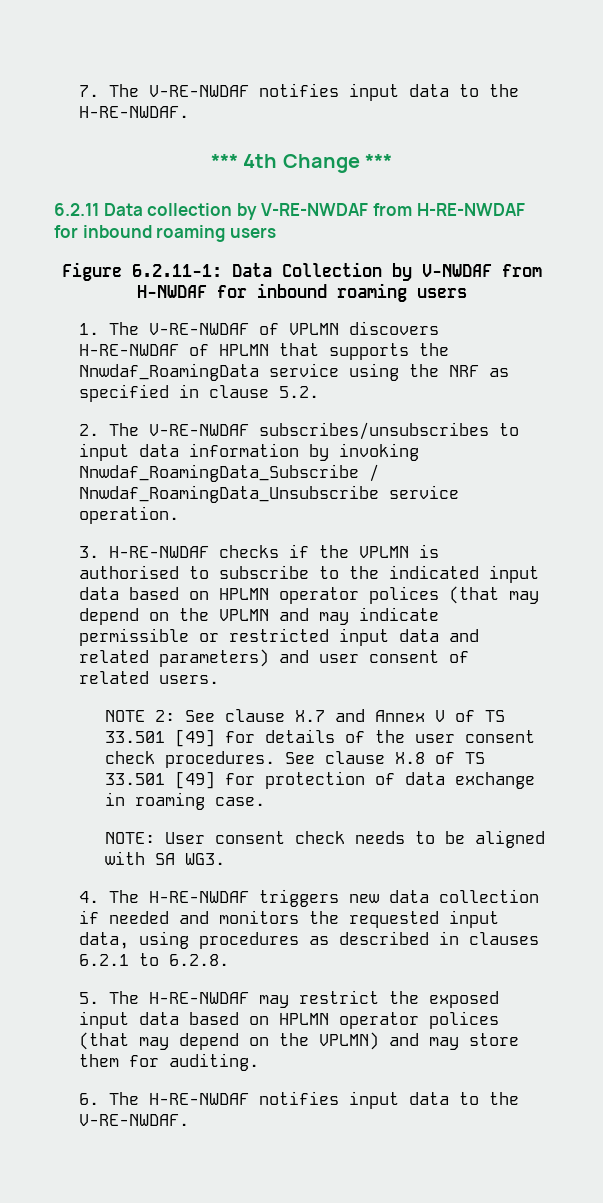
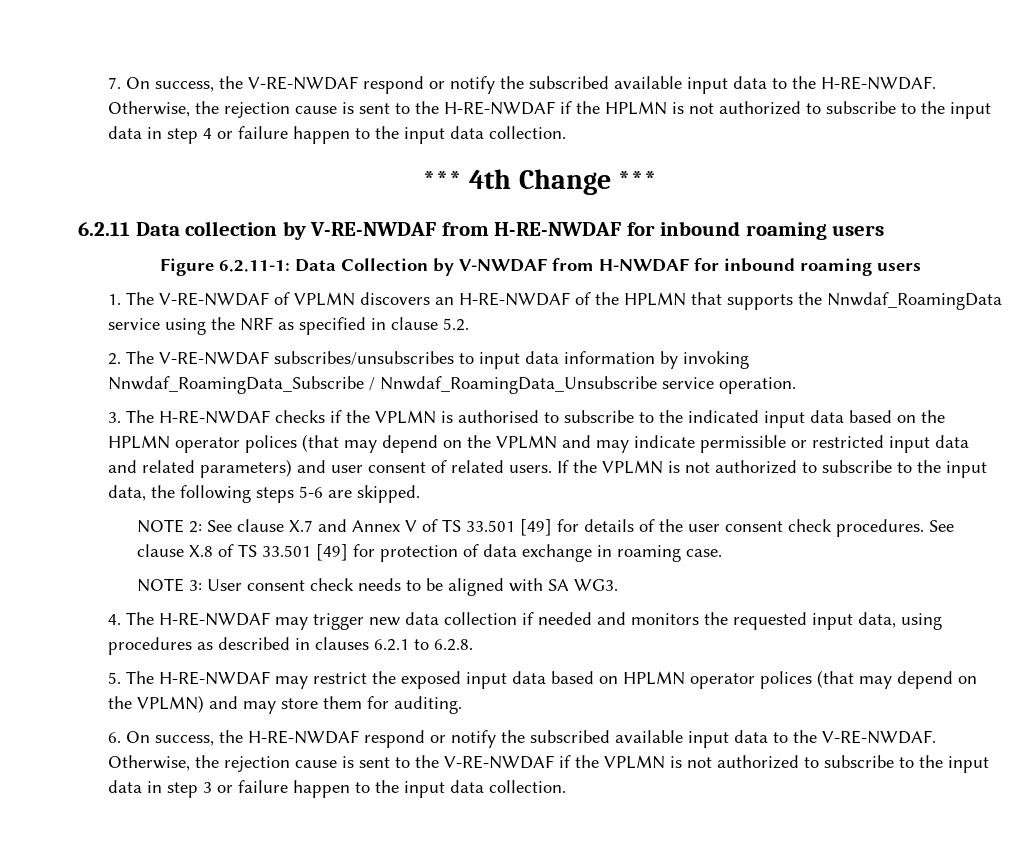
[109,83,340,97] The V-RE-NWDAF notifies -> [125,76,682,94] On success, the V-RE-NWDAF respond or notify the subscribed available
(190, 112) none -> [107,101,991,119] [107,126,566,144] Otherwise, the rejection cause is sent to the H-RE-NWDAF if the HPLMN is not authorized to subscribe to the input data in step 4 or failure happen to the input data collection.
(440, 328) none -> [434,297,454,305] an
(210, 350) none -> [594,292,619,305] the
(100, 552) none -> [125,410,154,423] The
(210, 595) none -> [920,410,945,423] the
(220, 679) none -> [556,460,987,478] [107,485,420,503] If the VPLMN is not authorized to subscribe to the input data, the following steps 5-6 are skipped.
[104,832,155,844] NOTE: -> [137,578,203,592] NOTE 3:
[259,889,340,907] triggers -> [274,613,364,630] may trigger
[109,1091,340,1105] The H-RE-NWDAF notifies -> [125,730,683,748] On success, the H-RE-NWDAF respond or notify the subscribed available
(190, 1120) none -> [107,755,989,773] [107,780,566,798] Otherwise, the rejection cause is sent to the V-RE-NWDAF if the VPLMN is not authorized to subscribe to the input data in step 3 or failure happen to the input data collection.

